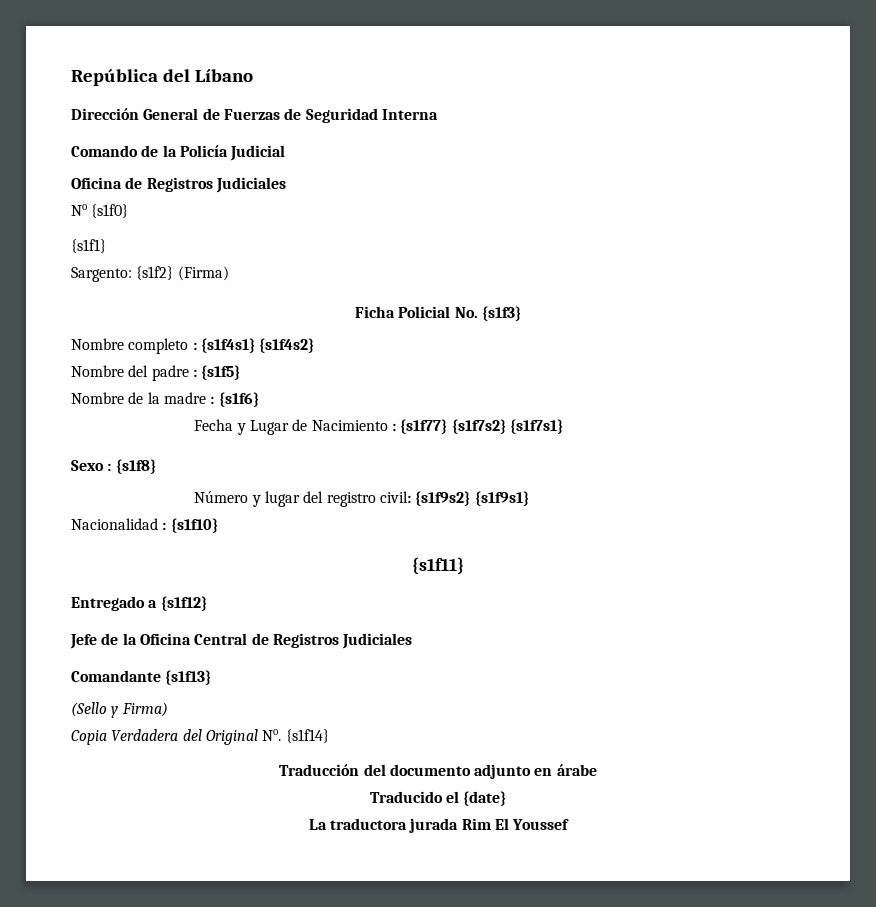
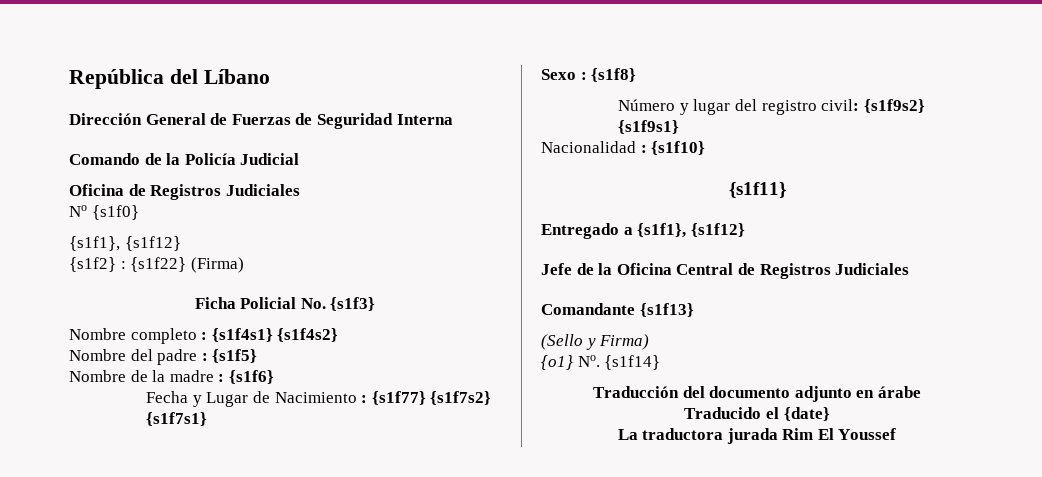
[71,239,106,253] [71,266,174,282] {s1f1} // Sargento: {s1f2} -> [69,236,181,251] [69,257,187,272] {s1f1}, {s1f12} // {s1f2} : {s1f22}
(158, 604) none -> [637,223,687,238] {s1f1},
[71,729,258,745] Copia Verdadera del Original -> [541,355,573,370] {o1}

